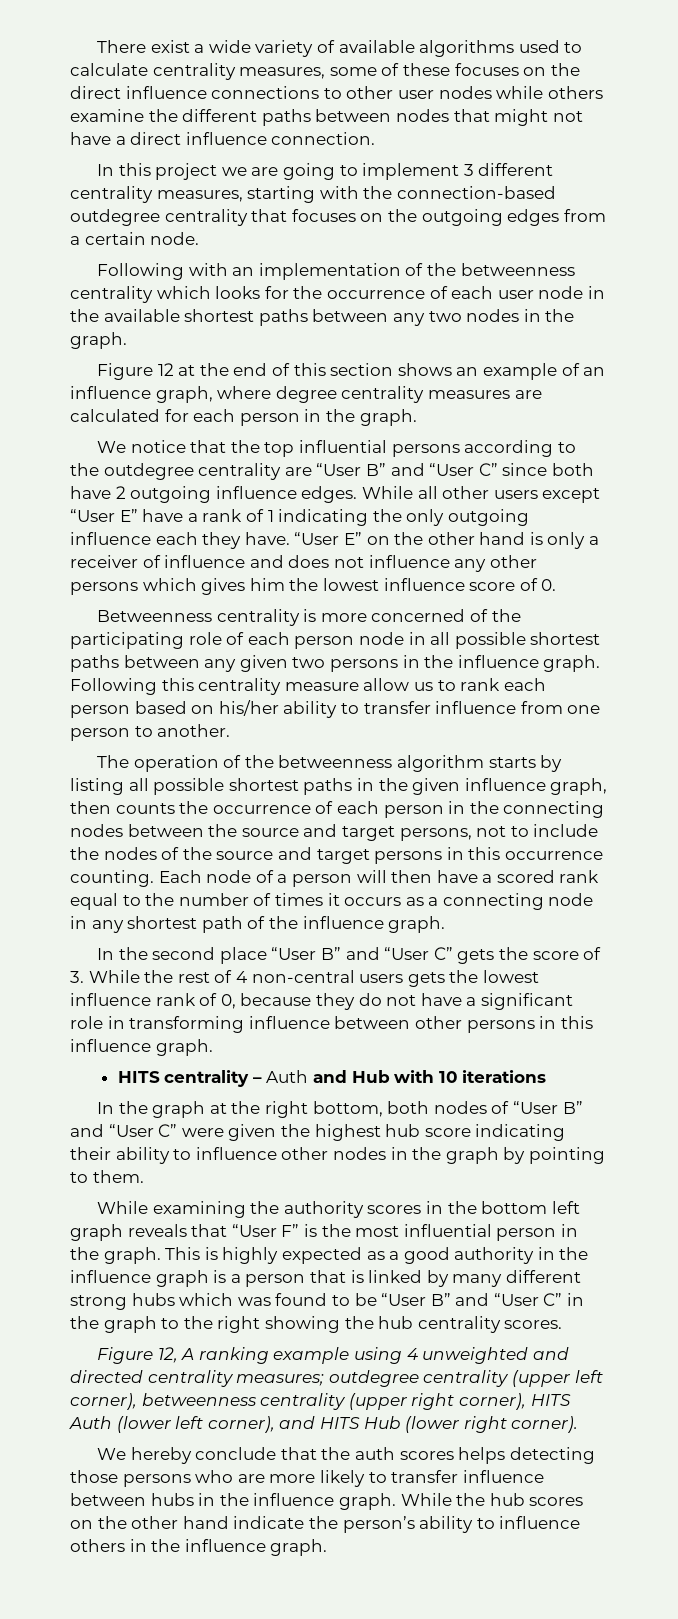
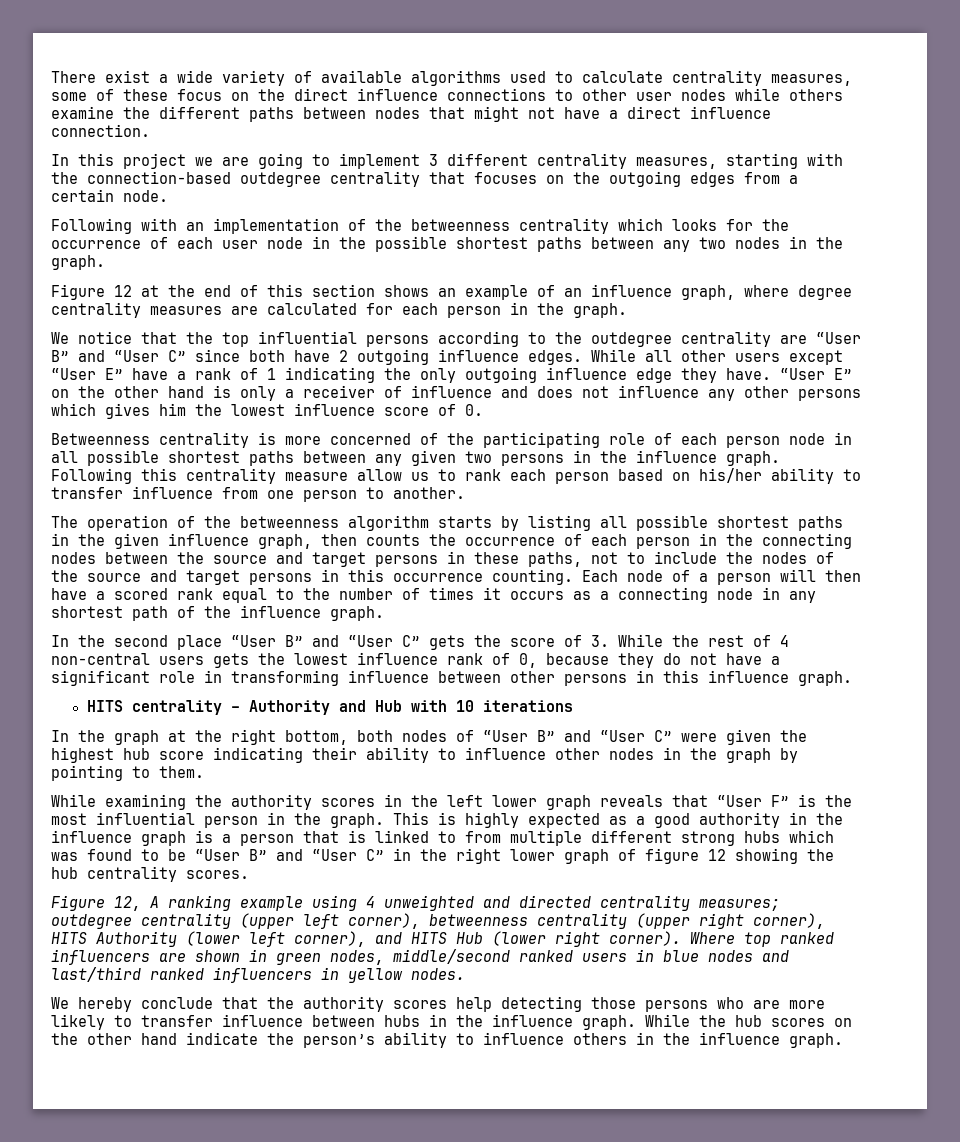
[454,63,519,76] focuses -> [177,89,222,101] focus
[103,309,180,322] available -> [375,236,447,252] possible
[155,532,198,545] each -> [636,368,672,383] edge
[399,828,472,841] persons, -> [375,551,582,567] persons in these paths,
[266,1070,309,1083] Auth -> [248,700,330,715] Authority
[481,1201,580,1214] bottom left -> [447,795,537,807] left lower
[426,1270,503,1287] by many -> [438,830,582,846] to from multiple
[103,1316,261,1333] graph to the right -> [456,848,726,864] right lower graph of figure 12
[69,1416,112,1429] Auth -> [96,931,177,947] Authority
(579, 1424) none -> [690,932,834,947] [51,949,789,965] [51,967,465,983] Where top ranked influencers are shown in green nodes, middle/second ranked users in blue nodes and last/third ranked influencers in yellow nodes.
[355,1447,506,1464] auth scores helps -> [303,996,492,1012] authority scores help

